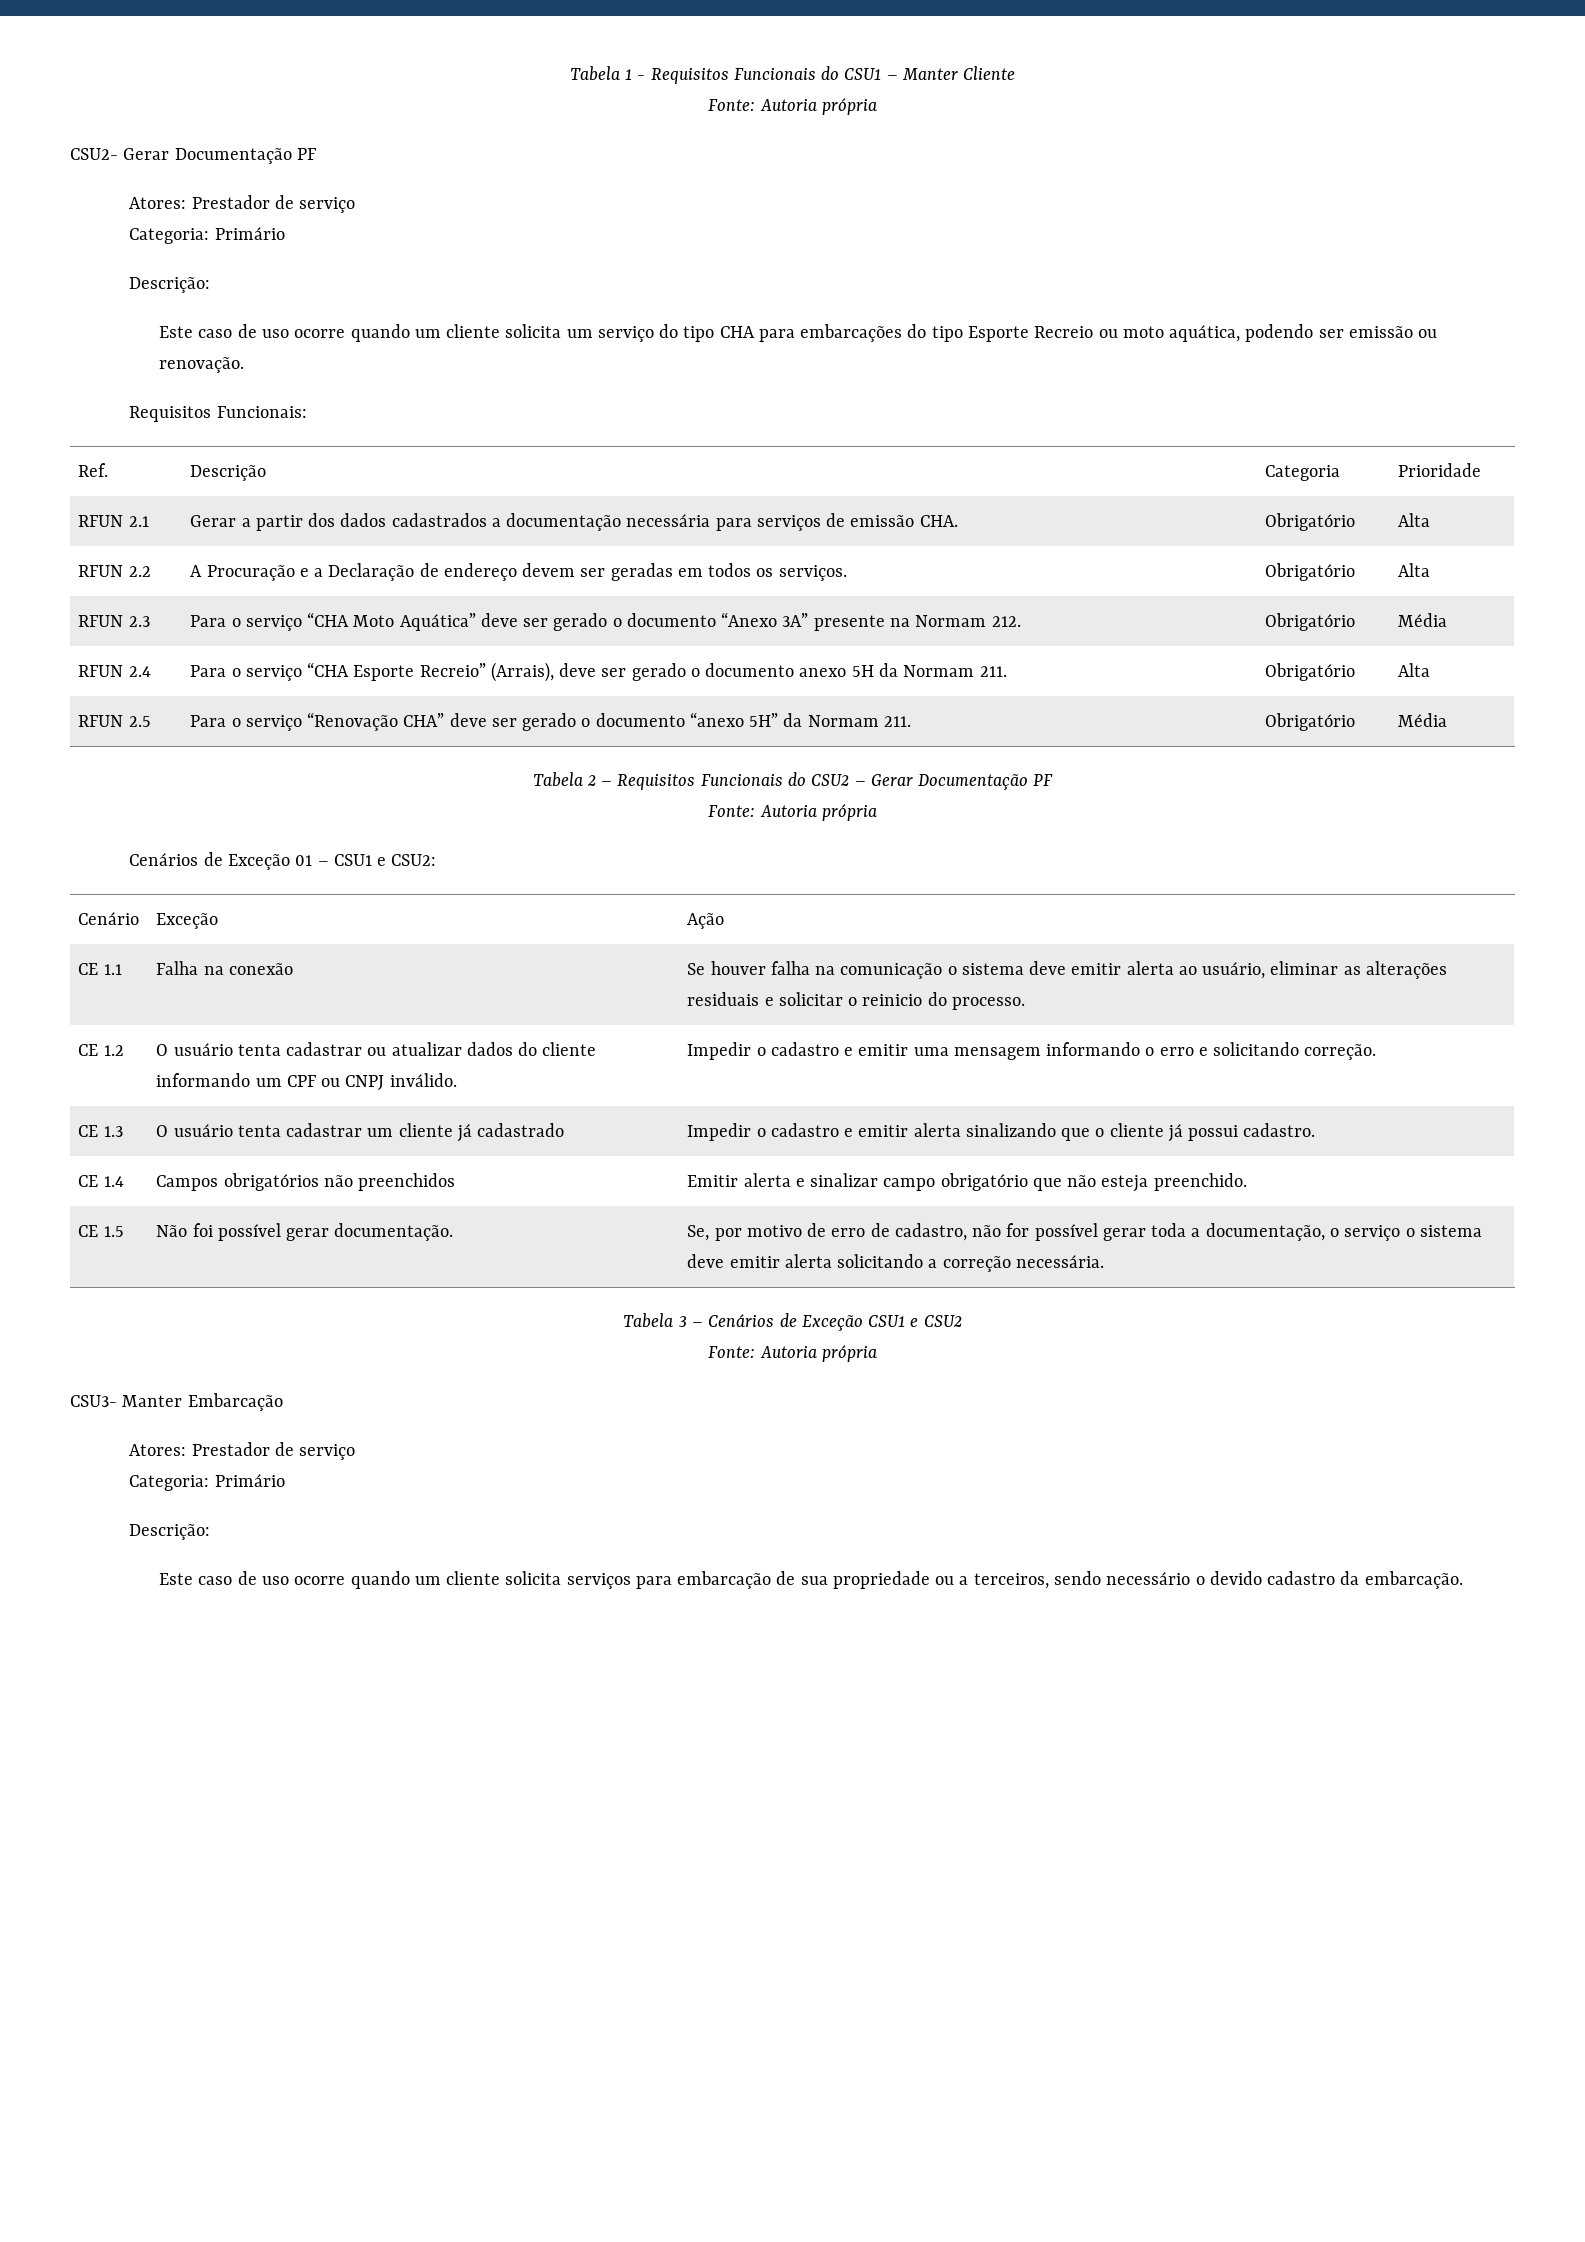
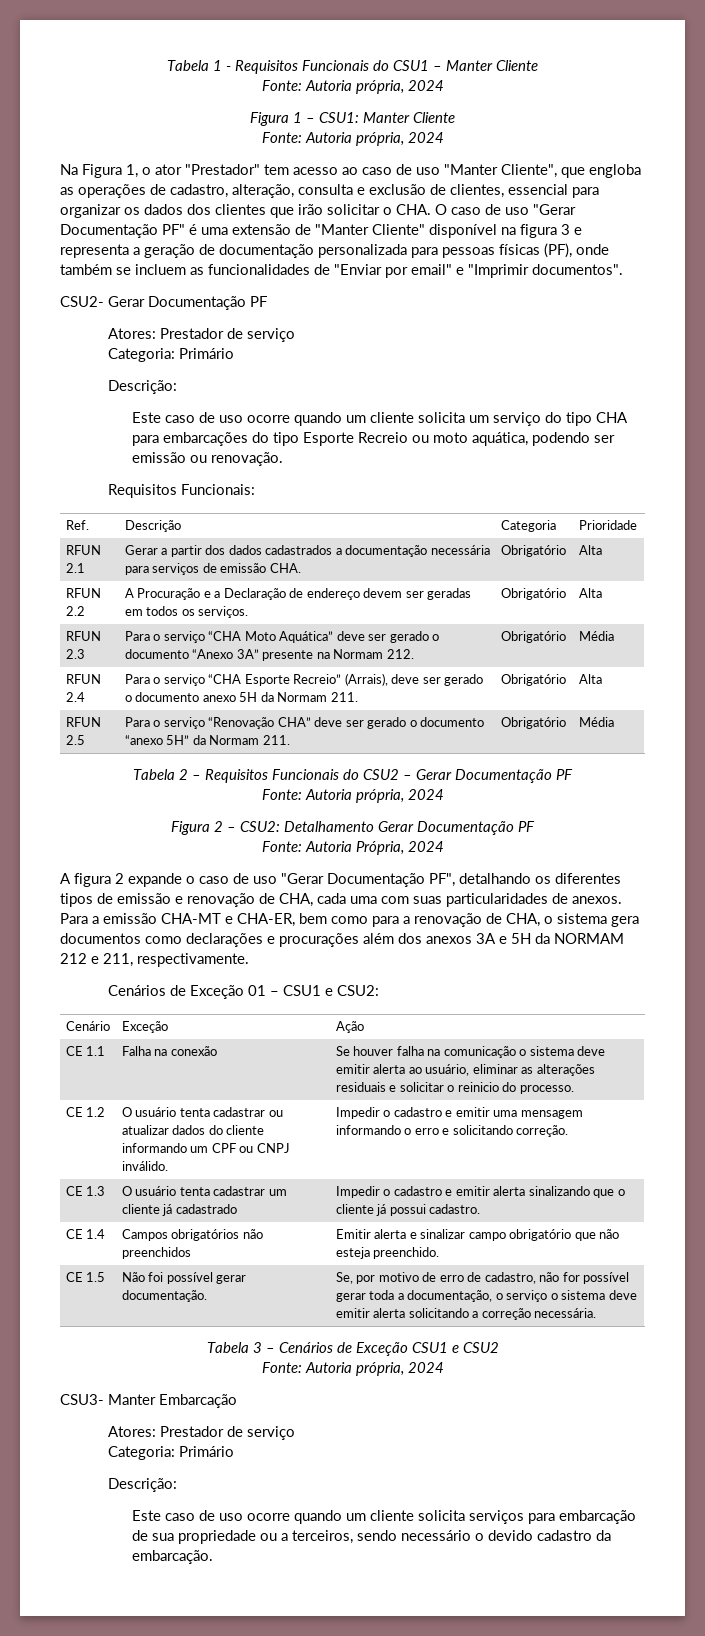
[821,98,877,115] própria -> [355,80,444,94] [250,112,455,126] [261,132,444,146] [60,164,641,178] [60,184,599,198] [60,204,576,218] [60,224,582,238] [60,243,609,258] [60,264,623,278] própria, 2024 // Figura 1 – CSU1: Manter Cliente // Fonte: Autoria própria, 2024 // Na Figura 1, o ator "Prestador" tem acesso ao caso de uso "Manter Cliente", que engloba as operações de cadastro, alteração, consulta e exclusão de clientes, essencial para organizar os dados dos clientes que irão solicitar o CHA. O caso de uso "Gerar Documentação PF" é uma extensão de "Manter Cliente" disponível na figura 3 e representa a geração de documentação personalizada para pessoas físicas (PF), onde também se incluem as funcionalidades de "Enviar por email" e "Imprimir documentos".
[821,804,877,821] própria -> [355,789,444,803] [171,821,535,835] [261,841,444,855] [60,873,621,887] [60,893,622,907] [60,913,639,927] [60,933,624,947] [60,953,249,967] própria, 2024 // Figura 2 – CSU2: Detalhamento Gerar Documentação PF // Fonte: Autoria Própria, 2024 // A figura 2 expande o caso de uso "Gerar Documentação PF", detalhando os diferentes tipos de emissão e renovação de CHA, cada uma com suas particularidades de anexos. Para a emissão CHA-MT e CHA-ER, bem como para a renovação de CHA, o sistema gera documentos como declarações e procurações além dos anexos 3A e 5H da NORMAM 212 e 211, respectivamente.
[821,1345,877,1362] própria -> [355,1362,444,1376] própria, 2024

